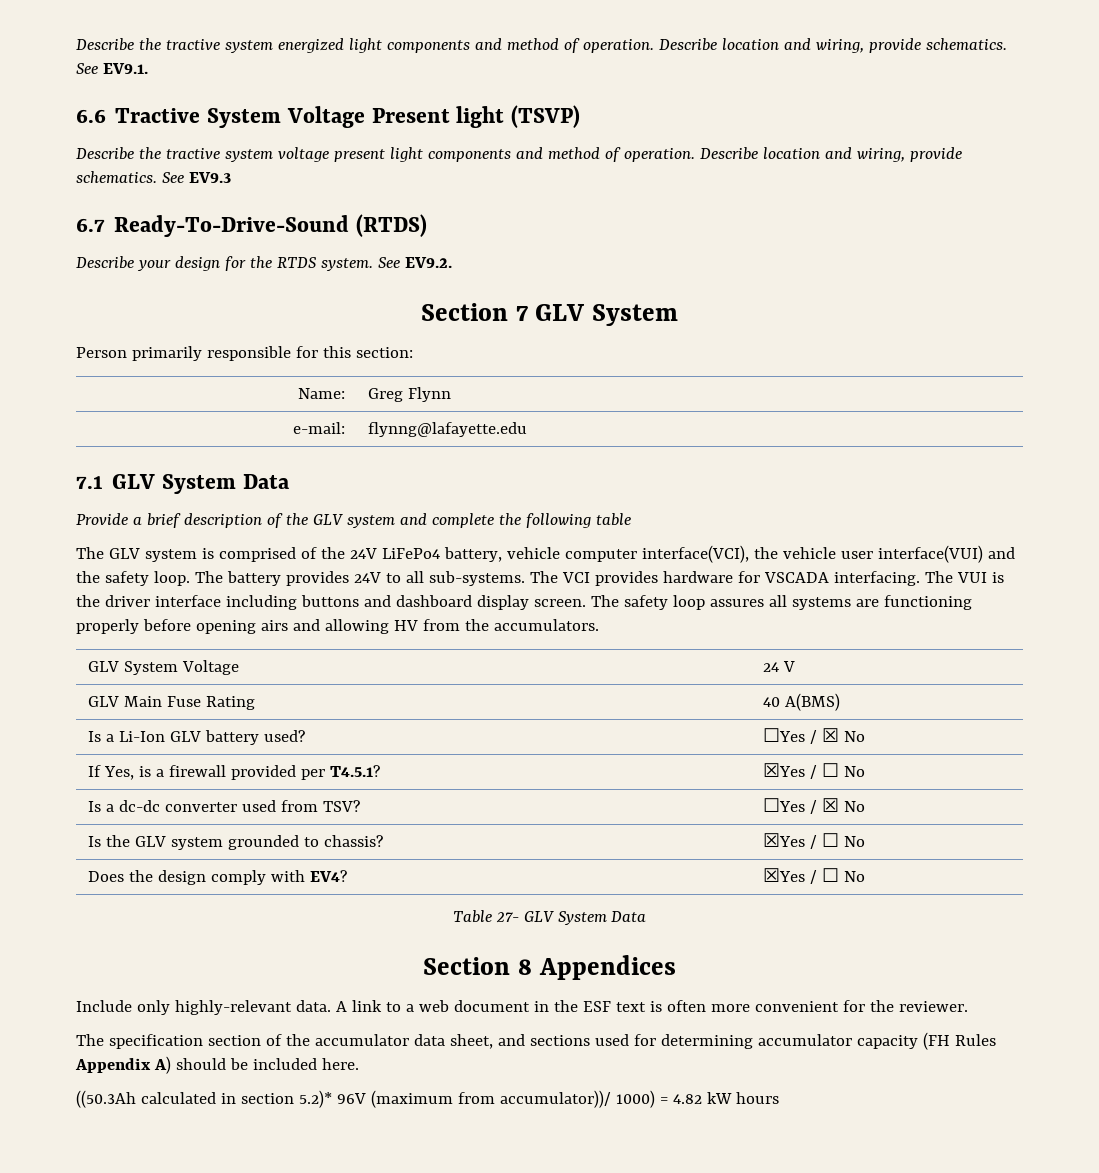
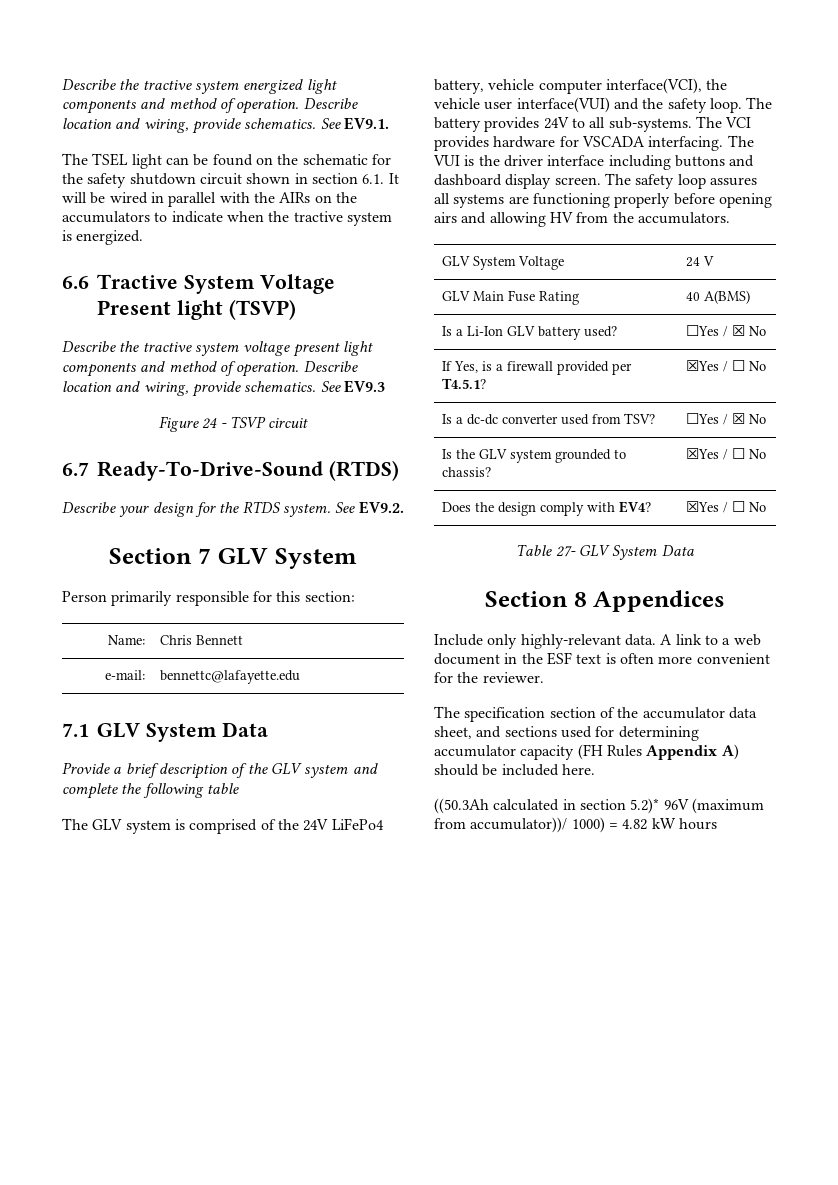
(148, 68) none -> [62,153,391,169] [62,173,399,188] [62,192,357,207] [62,211,392,226] [62,230,144,245] // The TSEL light can be found on the schematic for the safety shutdown circuit shown in section 6.1. It will be wired in parallel with the AIRs on the accumulators to indicate when the tractive system is energized.
(231, 177) none -> [158,416,309,432] // Figure 24 - TSVP circuit
[368,387,452,402] Greg Flynn -> [159,635,243,645] Chris Bennett
[368,422,528,437] flynng@lafayette.edu -> [159,670,300,684] bennettc@lafayette.edu

